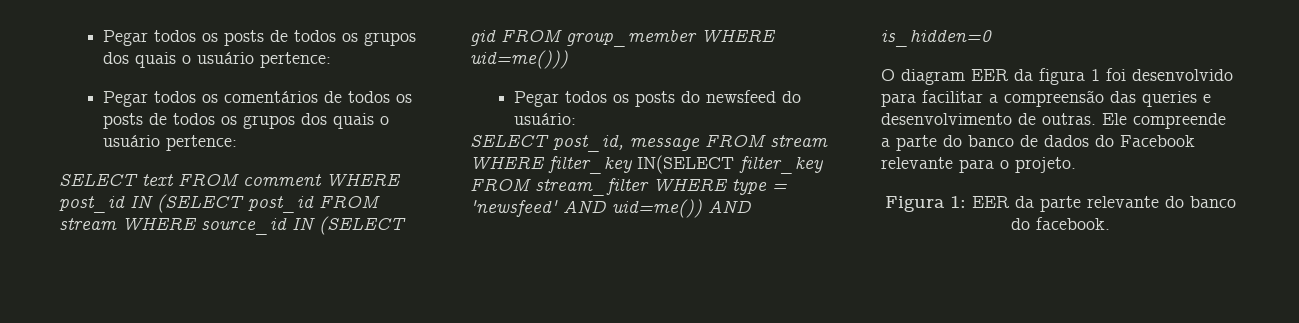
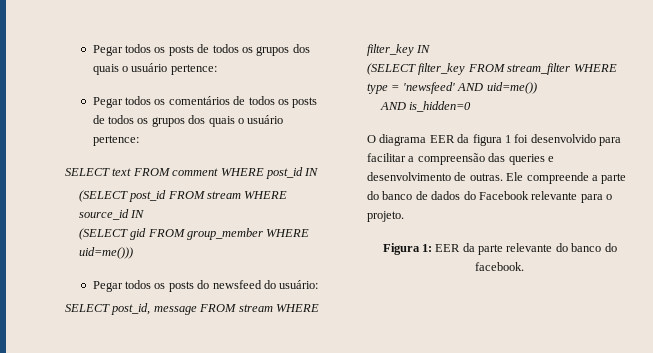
(153, 201) none -> (319, 172) //
(315, 223) none -> (145, 214) //
[637,155,734,174] IN(SELECT -> [416,45,431,53] [367,63,416,75] IN // (SELECT
(702, 208) none -> (537, 88) //
[901,69,965,85] diagram -> [379,134,427,146] diagrama

